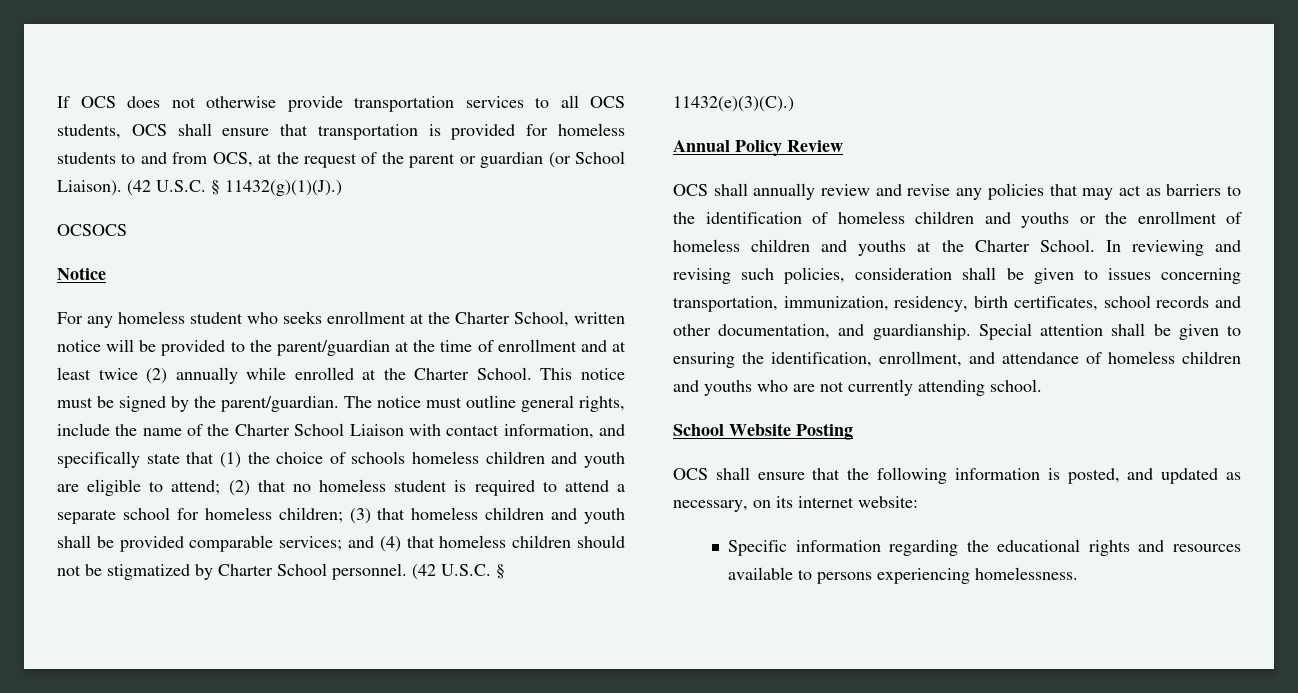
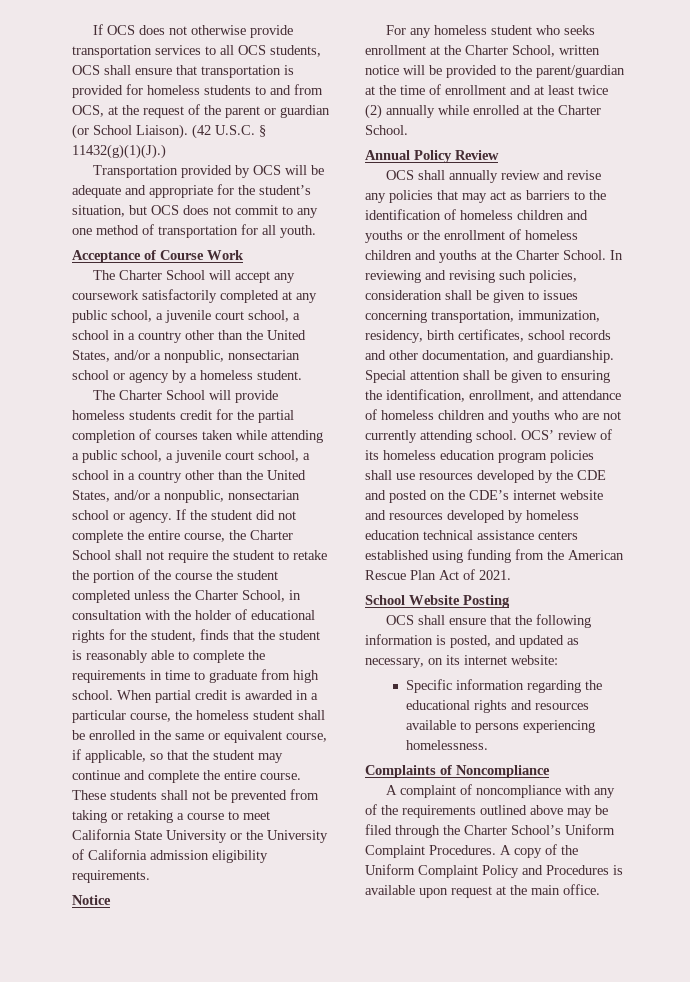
[57,224,127,236] OCSOCS -> [93,165,325,178] [72,184,311,198] [72,205,318,218] [72,224,316,238] [72,250,244,263] [93,270,296,283] [72,289,317,303] [72,310,300,323] [72,330,306,343] [72,350,300,363] [72,370,302,383] [93,390,279,403] [72,409,294,423] [72,429,323,443] [72,450,310,463] [72,470,306,483] [72,490,300,503] [72,509,296,523] [72,530,293,543] [72,550,327,563] [72,569,278,583] [72,590,301,603] [72,609,315,620] [72,629,320,643] [72,650,265,663] [72,669,319,683] [72,690,318,703] [72,710,325,723] [72,730,327,743] [72,749,283,763] [72,770,301,783] [72,789,319,803] [72,810,270,823] [72,829,328,843] [72,849,268,863] [72,870,150,883] Transportation provided by OCS will be adequate and appropriate for the student’s situation, but OCS does not commit to any one method of transportation for all youth. // Acceptance of Course Work // The Charter School will accept any coursework satisfactorily completed at any public school, a juvenile court school, a school in a country other than the United States, and/or a nonpublic, nonsectarian school or agency by a homeless student. // The Charter School will provide homeless students credit for the partial completion of courses taken while attending a public school, a juvenile court school, a school in a country other than the United States, and/or a nonpublic, nonsectarian school or agency. If the student did not complete the entire course, the Charter School shall not require the student to retake the portion of the course the student completed unless the Charter School, in consultation with the holder of educational rights for the student, finds that the student is reasonably able to complete the requirements in time to graduate from high school. When partial credit is awarded in a particular course, the homeless student shall be enrolled in the same or equivalent course, if applicable, so that the student may continue and complete the entire course. These students shall not be prevented from taking or retaking a course to meet California State University or the University of California admission eligibility requirements.
[540,368,625,380] [57,395,625,412] [57,423,626,439] [57,451,625,468] [57,479,625,496] [57,507,625,524] [57,535,625,552] [57,563,505,580] [673,96,794,112] This notice must be signed by the parent/guardian. The notice must outline general rights, include the name of the Charter School Liaison with contact information, and specifically state that (1) the choice of schools homeless children and youth are eligible to attend; (2) that no homeless student is required to attend a separate school for homeless children; (3) that homeless children and youth shall be provided comparable services; and (4) that homeless children should not be stigmatized by Charter School personnel. (42 U.S.C. § 11432(e)(3)(C).) -> (408, 130) none
(1042, 385) none -> [521,429,612,440] [365,450,594,463] [365,470,606,483] [365,490,603,503] [365,510,579,523] [365,530,578,540] [365,549,624,563] [365,569,511,580] OCS’ review of its homeless education program policies shall use resources developed by the CDE and posted on the CDE’s internet website and resources developed by homeless education technical assistance centers established using funding from the American Rescue Plan Act of 2021.
(1079, 573) none -> [365,765,550,778] [386,784,616,798] [365,804,608,818] [365,824,615,838] [365,844,578,858] [365,864,623,878] [365,884,600,898] // Complaints of Noncompliance // A complaint of noncompliance with any of the requirements outlined above may be filed through the Charter School’s Uniform Complaint Procedures. A copy of the Uniform Complaint Policy and Procedures is available upon request at the main office.

